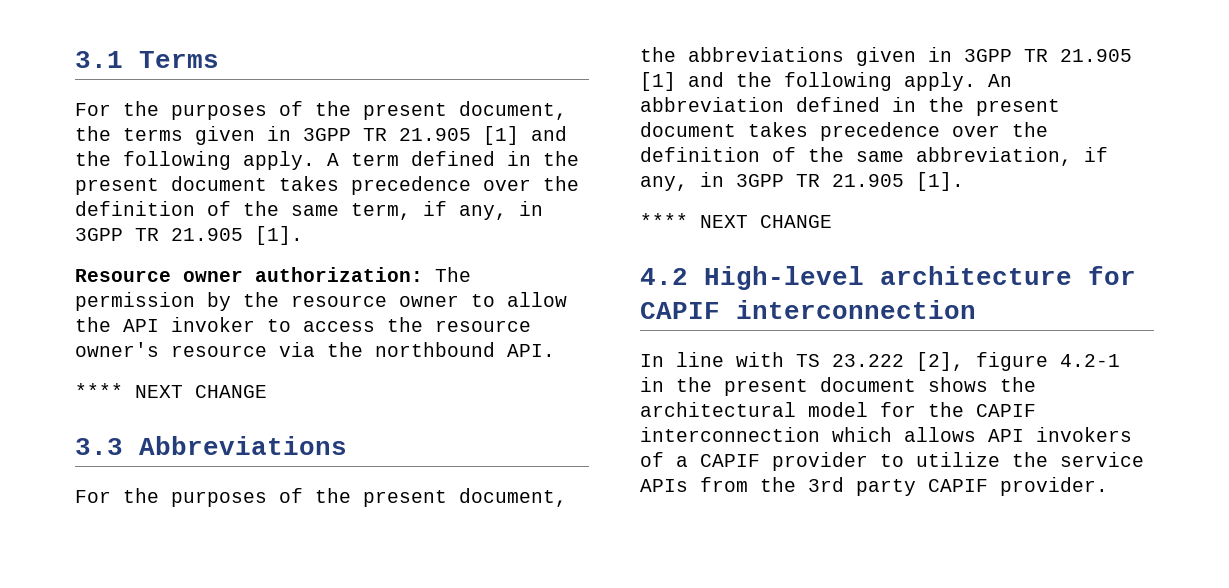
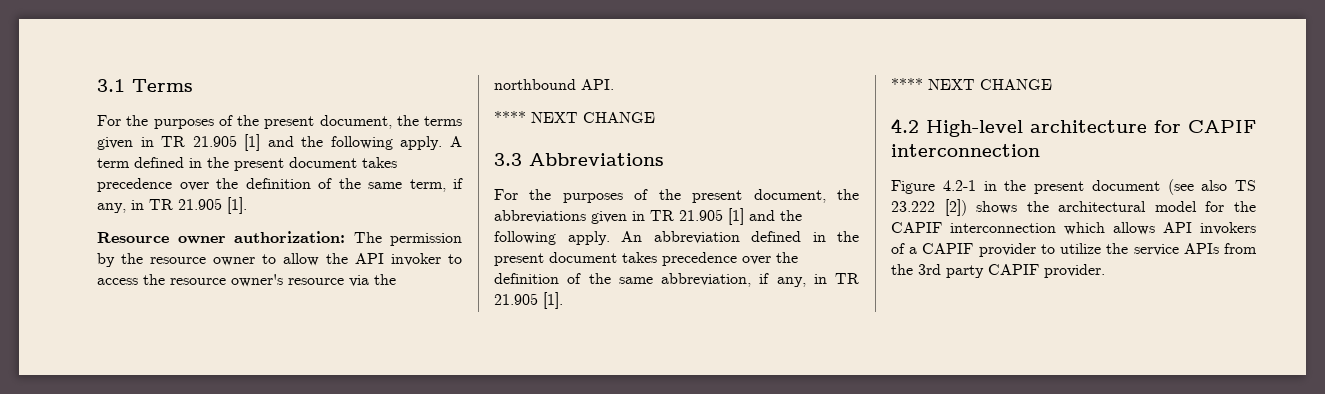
[303,128,351,141] 3GPP -> (154, 142) none
[75,228,123,241] 3GPP -> (144, 205) none
[964,49,1012,62] 3GPP -> (645, 216) none
[736,174,784,187] 3GPP -> (827, 279) none
[640,352,1048,371] In line with TS 23.222 [2], figure -> [891,180,935,194] Figure
(916, 384) none -> [1167,179,1256,195] [891,199,967,216] (see also TS 23.222 [2])

